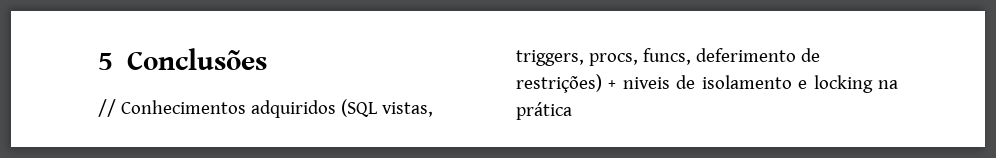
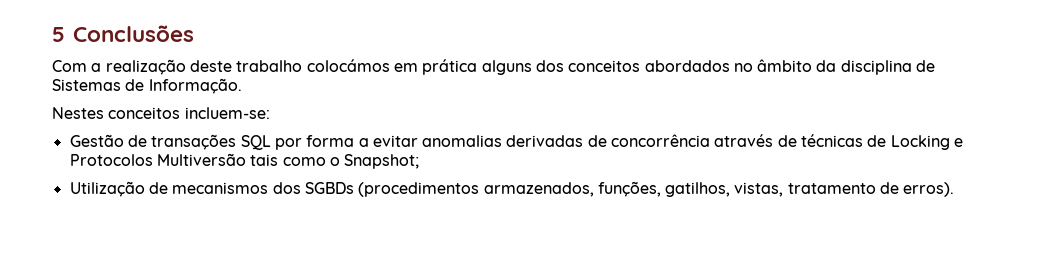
[98,99,433,118] [516,48,820,66] [516,74,898,93] [516,102,572,120] // Conhecimentos adquiridos (SQL vistas, triggers, procs, funcs, deferimento de restrições) + niveis de isolamento e locking na prática -> [52,59,936,75] [52,78,242,94] [52,107,270,119] [69,134,964,150] [69,153,420,169] [69,181,955,197] Com a realização deste trabalho colocámos em prática alguns dos conceitos abordados no âmbito da disciplina de Sistemas de Informação. // Nestes conceitos incluem-se: // Gestão de transações SQL por forma a evitar anomalias derivadas de concorrência através de técnicas de Locking e Protocolos Multiversão tais como o Snapshot; // Utilização de mecanismos dos SGBDs (procedimentos armazenados, funções, gatilhos, vistas, tratamento de erros).

